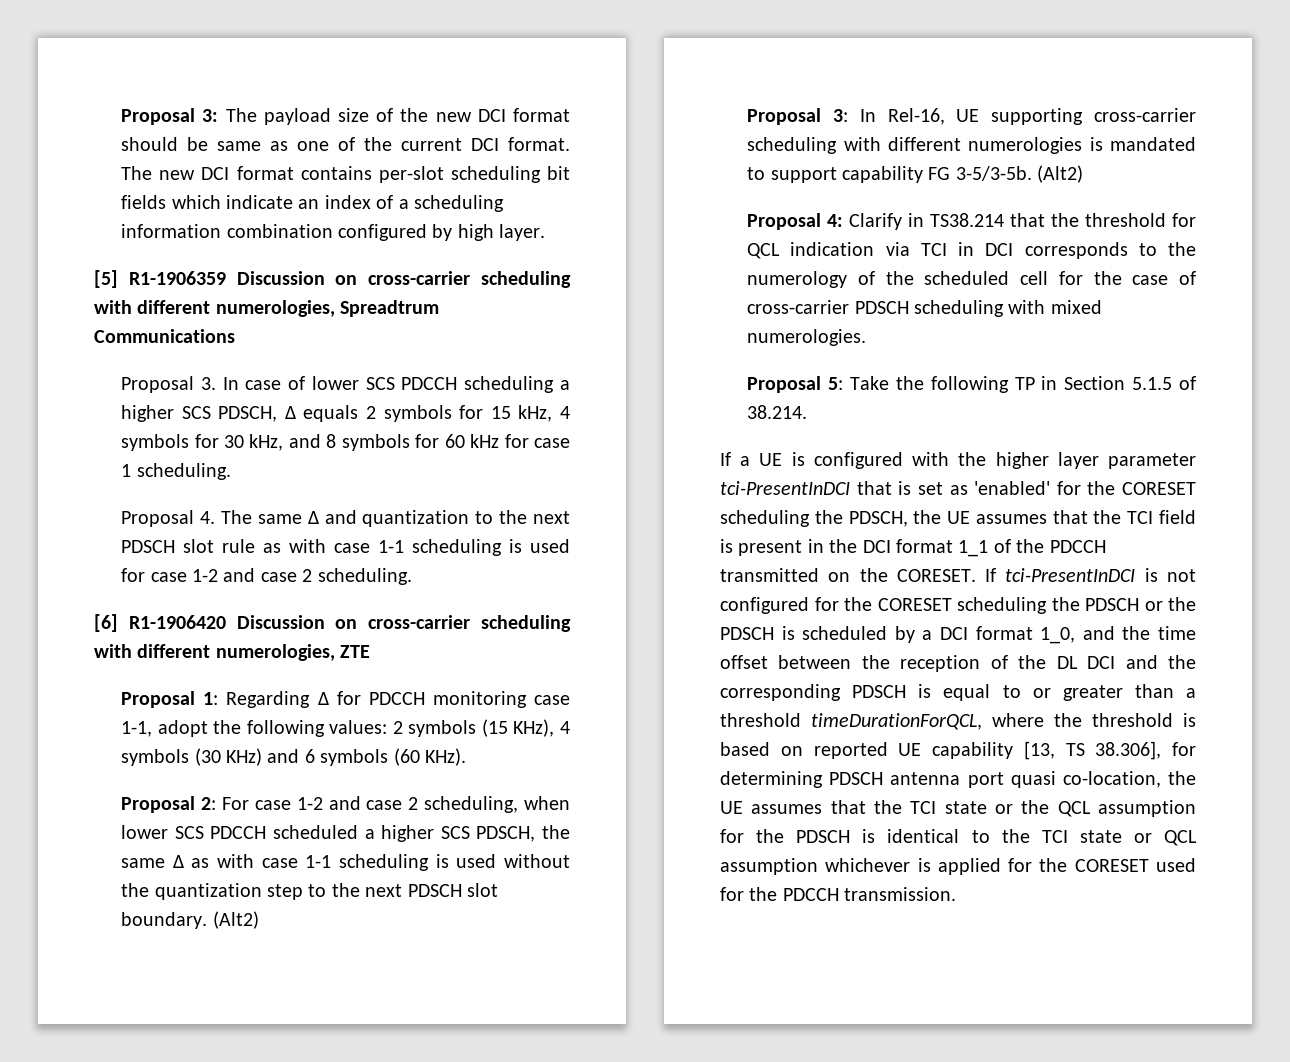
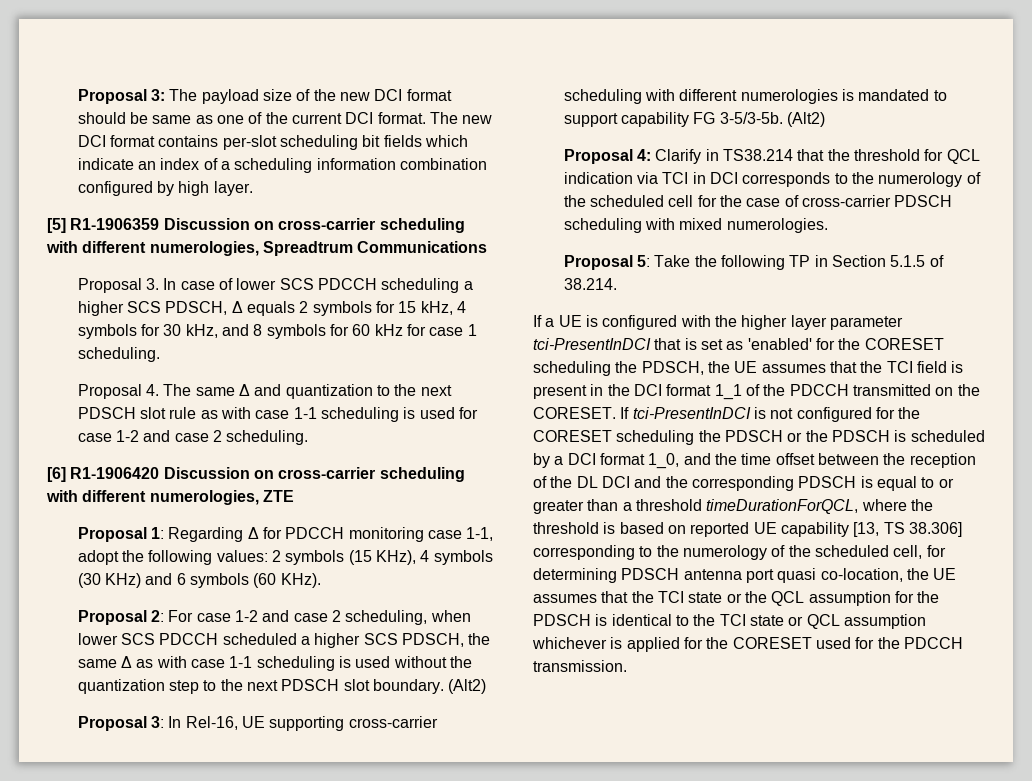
[1095,741,1162,760] 38.306], -> [908,522,962,537] [533,545,923,560] 38.306] corresponding to the numerology of the scheduled cell,

